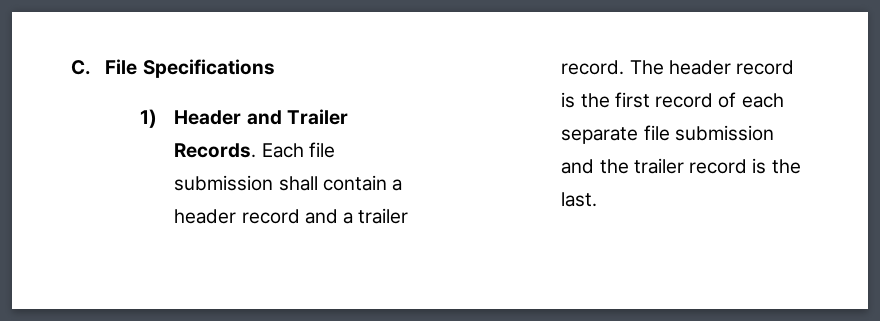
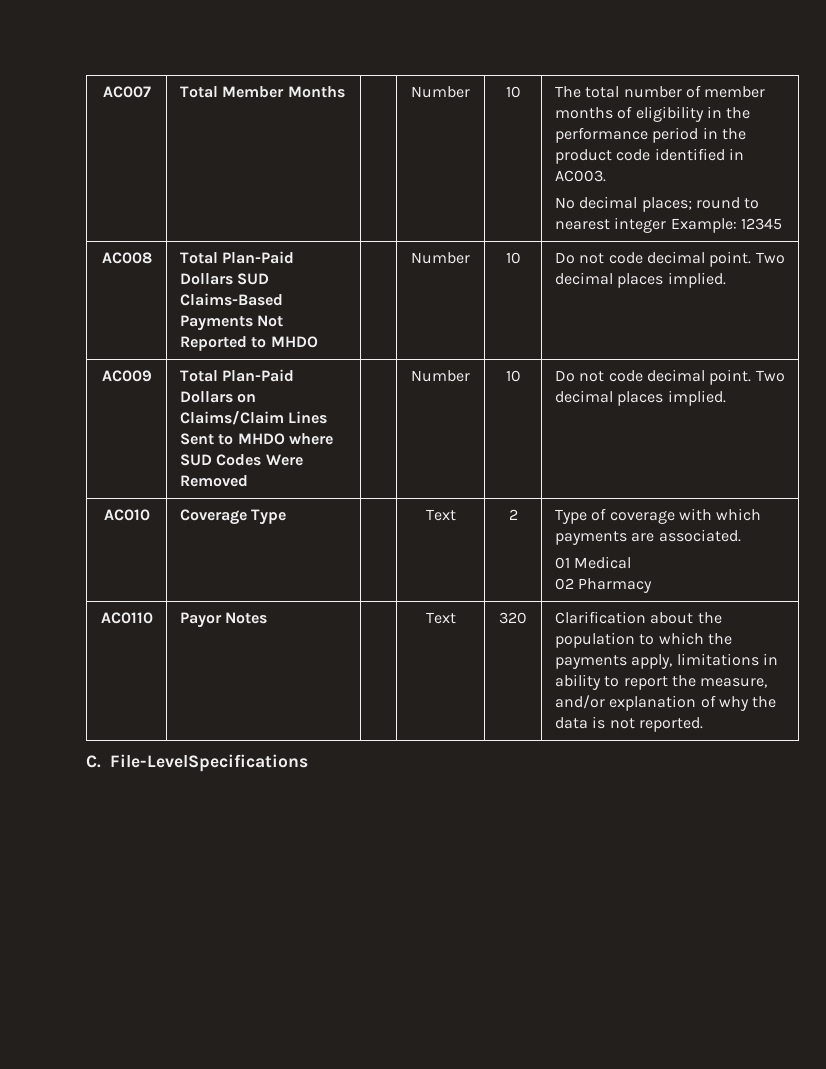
[71,59,275,78] [139,109,348,128] [174,142,335,158] [174,175,403,191] [174,208,409,224] [561,60,795,75] [561,92,784,108] [561,125,774,144] [561,158,801,174] [561,192,598,207] C. File Specifications // 1) Header and Trailer Records. Each file submission shall contain a header record and a trailer record. The header record is the first record of each separate file submission and the trailer record is the last. -> [102,86,151,98] [179,86,345,98] [411,86,470,98] [505,86,521,98] [554,85,766,98] [554,106,751,122] [554,127,746,143] [554,148,744,164] [554,170,606,182] [554,196,760,212] [554,217,782,233] [101,252,152,264] [179,251,295,264] [179,273,270,285] [179,293,283,306] [179,315,284,331] [179,336,318,351] [411,252,470,264] [505,252,521,264] [554,251,785,267] [554,272,726,288] [101,370,152,382] [179,369,295,382] [179,391,257,403] [179,411,328,425] [179,433,333,445] [179,454,303,466] [179,475,248,487] [411,370,470,382] [505,370,521,382] [554,369,785,385] [554,390,726,406] [103,509,150,521] [179,509,287,525] [425,509,456,521] [508,509,518,520] [554,508,762,524] [554,529,741,545] [554,556,632,569] [554,578,653,593] [100,612,153,624] [179,612,268,628] [425,612,456,624] [499,612,527,624] [554,611,722,624] [554,632,732,648] [554,653,778,669] [554,674,768,690] [554,695,777,711] [554,716,703,732] [86,754,309,772] AC007 | Total Member Months | | Number | 10 | The total number of member months of eligibility in the performance period in the product code identified in AC003. // No decimal places; round to nearest integer Example: 12345 // AC008 | Total Plan-Paid Dollars SUD Claims-Based Payments Not Reported to MHDO | | Number | 10 | Do not code decimal point. Two decimal places implied. // AC009 | Total Plan-Paid Dollars on Claims/Claim Lines Sent to MHDO where SUD Codes Were Removed | | Number | 10 | Do not code decimal point. Two decimal places implied. // AC010 | Coverage Type | | Text | 2 | Type of coverage with which payments are associated. // 01 Medical // 02 Pharmacy // AC0110 | Payor Notes | | Text | 320 | Clarification about the population to which the payments apply, limitations in ability to report the measure, and/or explanation of why the data is not reported. // C. File-LevelSpecifications

